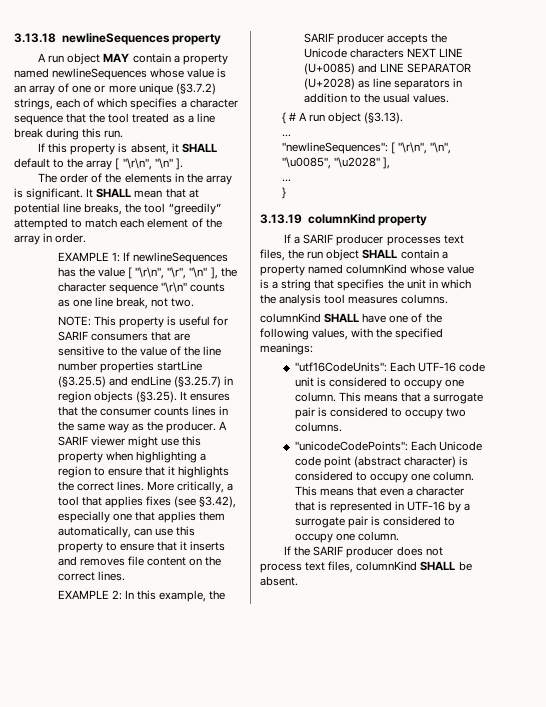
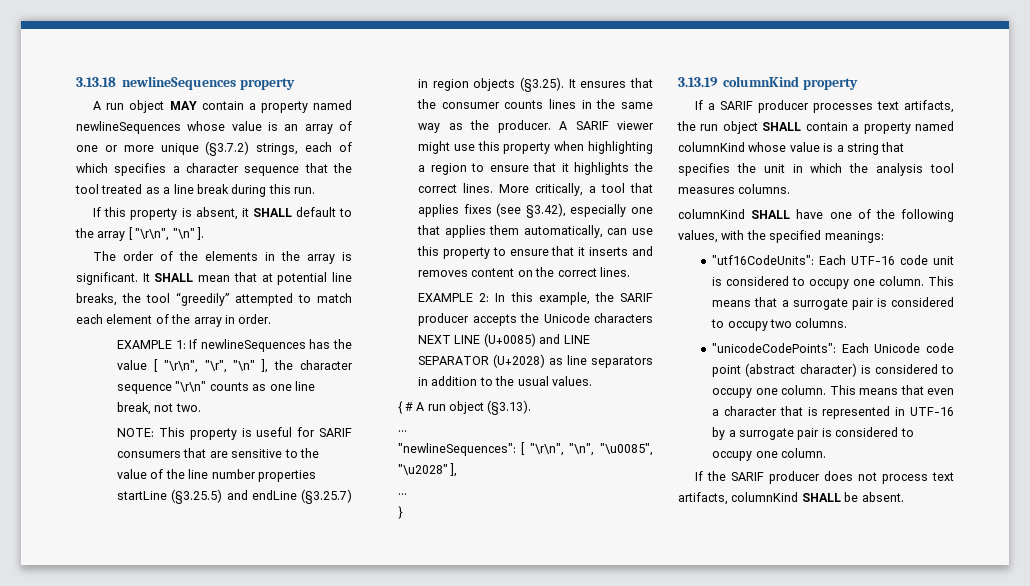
[127,556,144,566] file -> (469, 273) none
[260,249,285,261] files, -> [904,100,954,113] artifacts,
[328,561,354,573] files, -> [678,492,728,505] artifacts,

